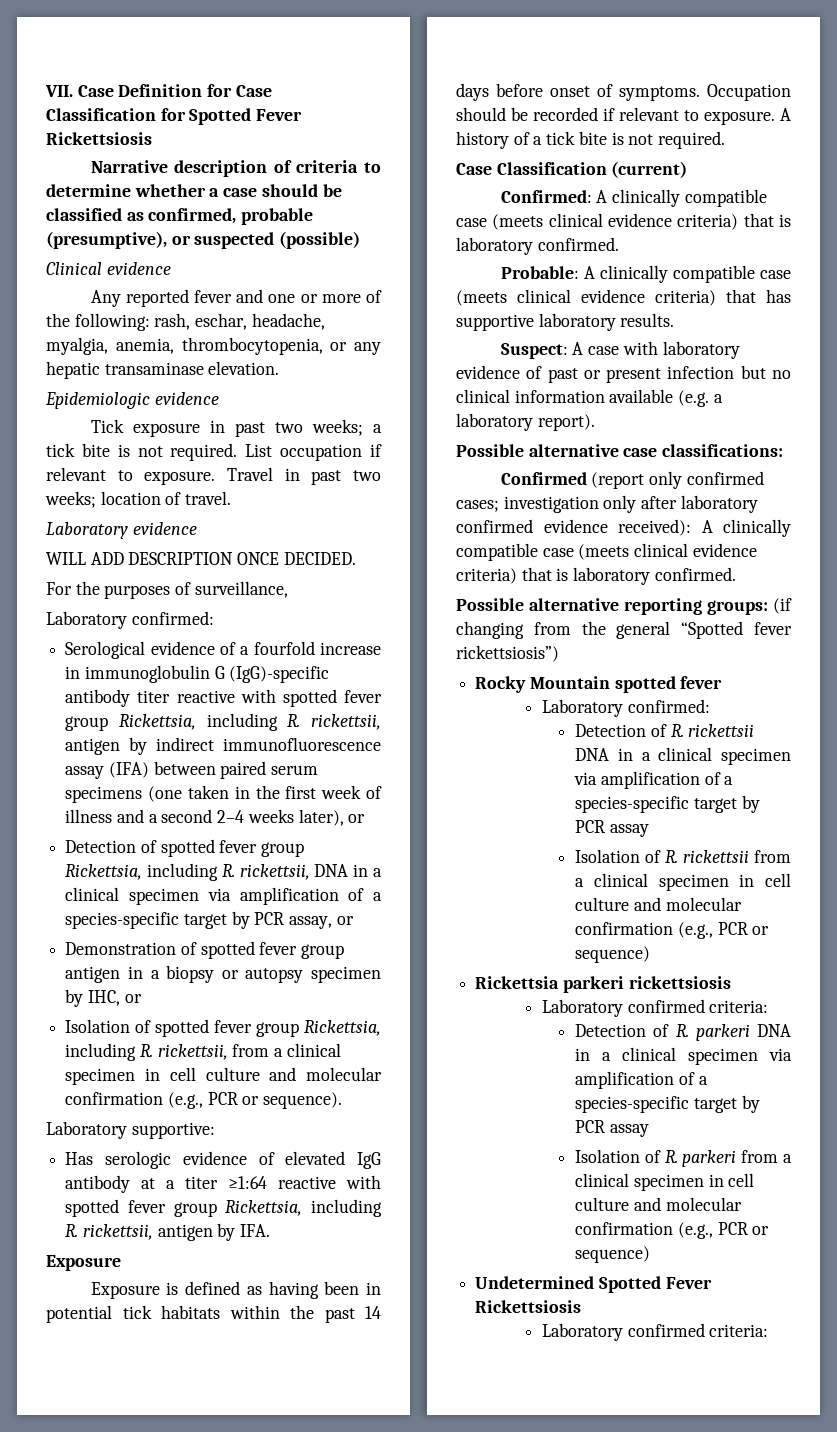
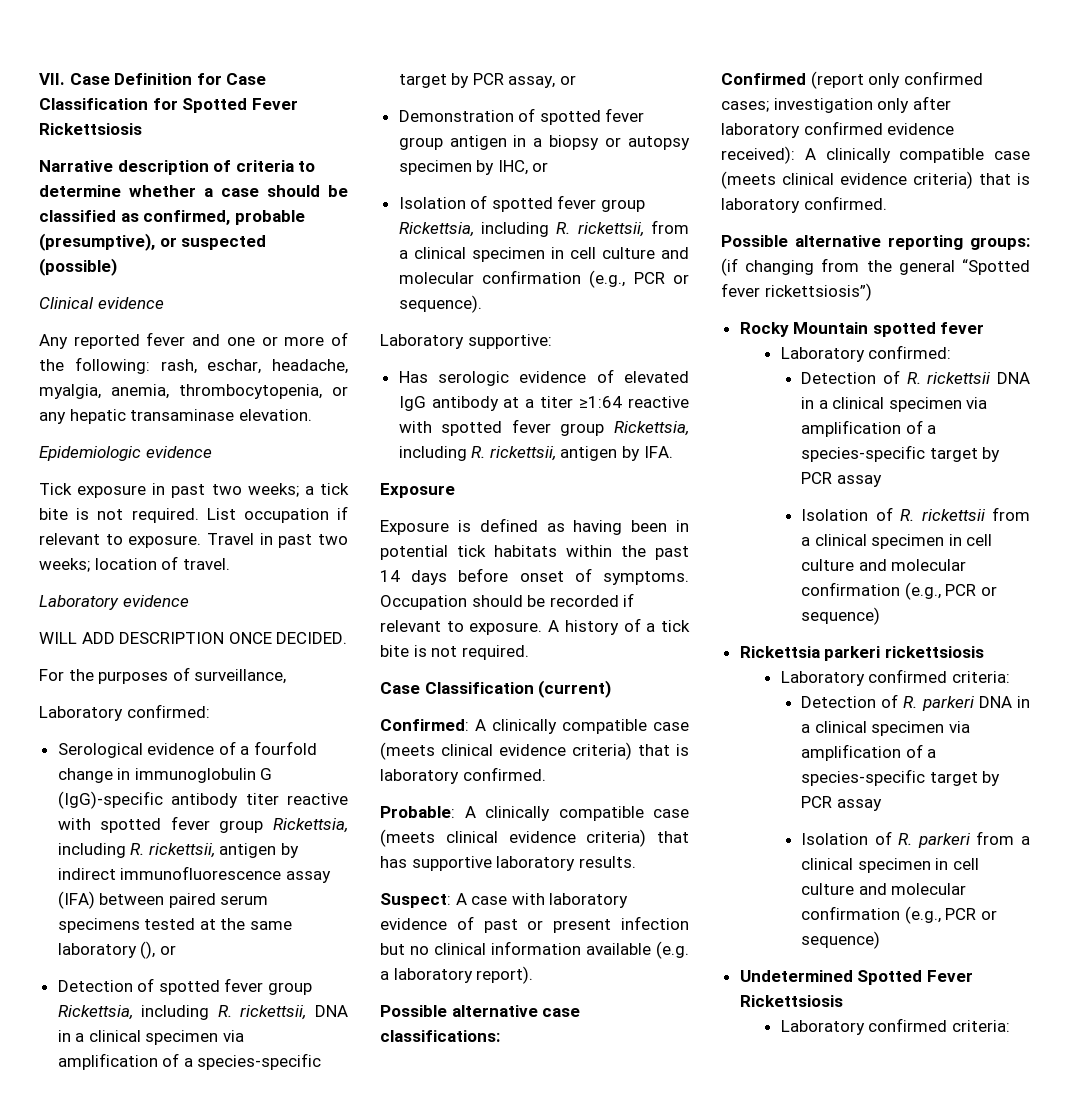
[320,642,381,655] increase -> [57,768,113,783] change
[148,785,382,802] [65,809,344,826] (one taken in the first week of illness and a second 2–4 weeks later), -> [144,918,293,930] [57,941,156,959] tested at the same laboratory (),

